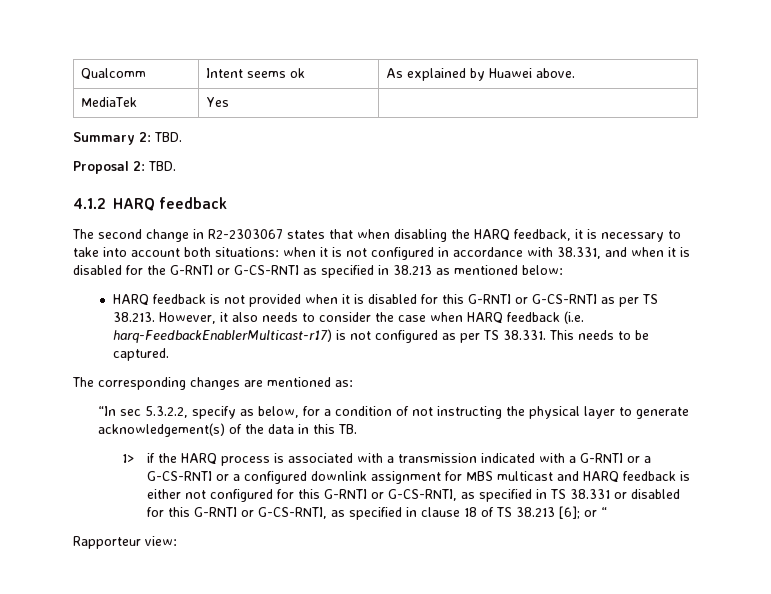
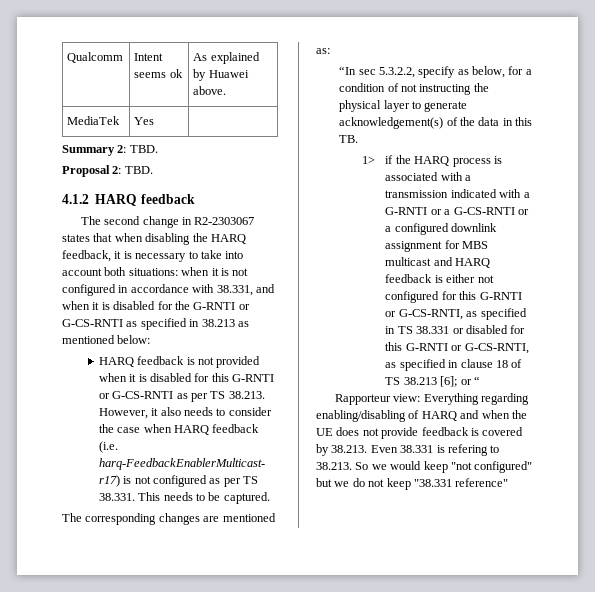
(177, 541) none -> [423,393,530,405] [316,410,527,422] [316,427,524,439] [316,444,500,456] [316,461,533,473] [316,478,509,490] Everything regarding enabling/disabling of HARQ and when the UE does not provide feedback is covered by 38.213. Even 38.331 is refering to 38.213. So we would keep "not configured" but we do not keep "38.331 reference"

